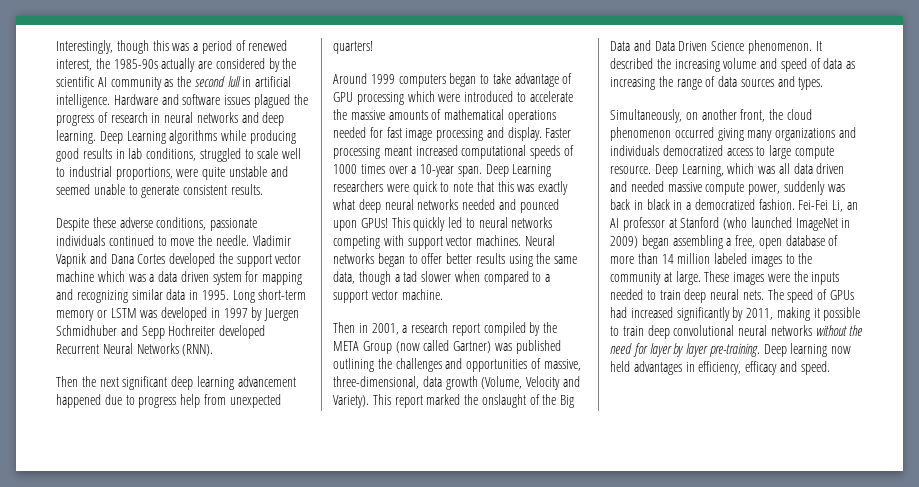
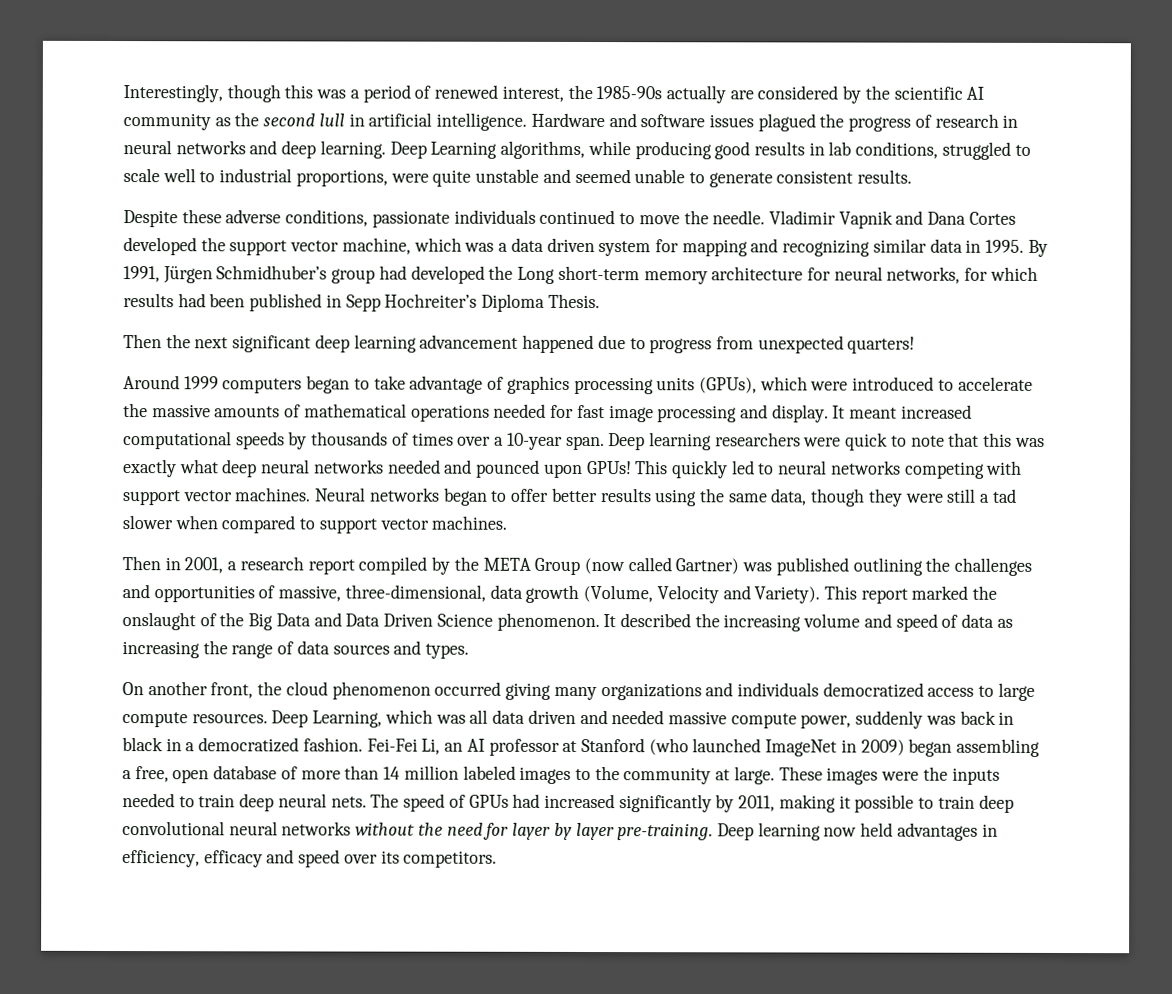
[169,130,218,144] algorithms -> [500,140,586,159] algorithms,
[56,271,94,282] machine -> [341,237,411,255] machine,
[232,289,307,303] [56,307,300,321] [56,325,266,339] [56,343,214,356] Long short-term memory or LSTM was developed in 1997 by Juergen Schmidhuber and Sepp Hochreiter developed Recurrent Neural Networks (RNN). -> [1027,239,1048,257] [123,265,1038,285] [123,293,600,312] By 1991, Jürgen Schmidhuber’s group had developed the Long short-term memory architecture for neural networks, for which results had been published in Sepp Hochreiter’s Diploma Thesis.
[180,394,201,408] help -> (713, 346) none
[333,92,404,105] GPU processing -> [506,375,757,395] graphics processing units (GPUs),
[545,128,572,138] [333,146,380,159] Faster processing -> [832,405,846,419] It
[563,145,574,156] [333,164,357,174] of 1000 -> [288,431,409,450] by thousands of
[512,164,552,177] Learning -> [648,432,712,451] learning
(391, 278) none -> [867,488,977,507] they were still
[545,274,551,282] [333,289,443,303] a support vector machine. -> [318,515,508,534] support vector machines.
[610,109,698,123] Simultaneously, on -> [122,682,144,696] On
[610,166,651,174] resource. -> [191,713,268,724] resources.
[800,361,830,375] speed. -> [298,849,498,868] speed over its competitors.

